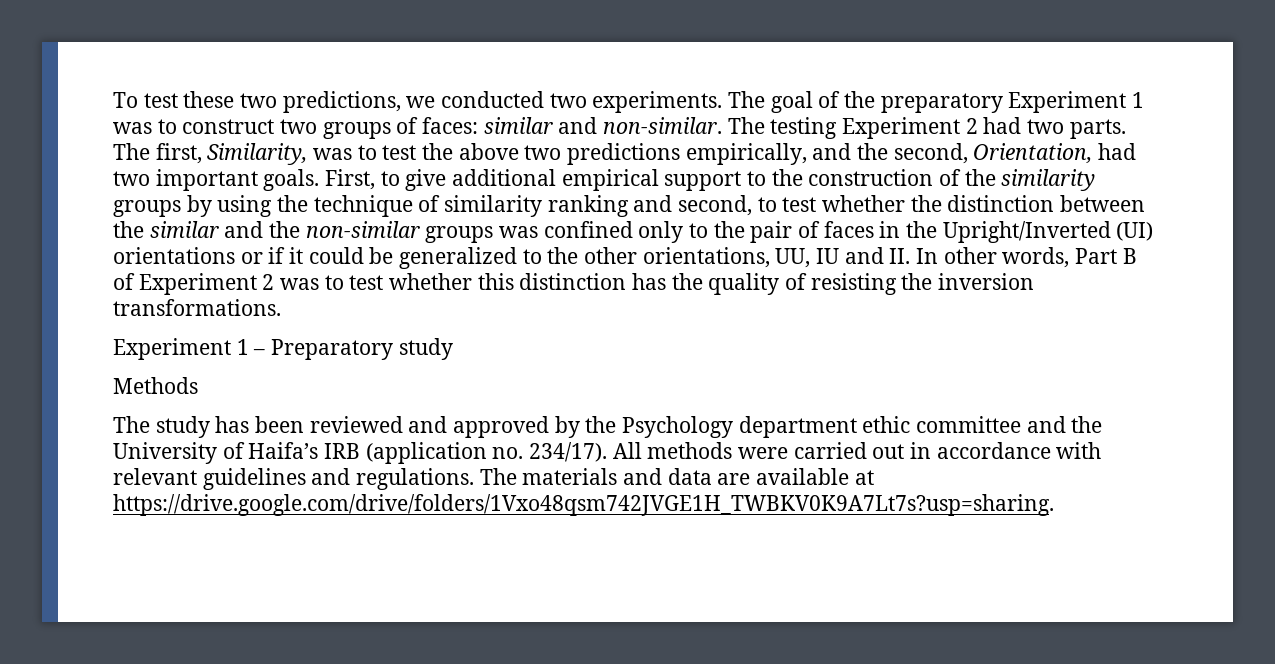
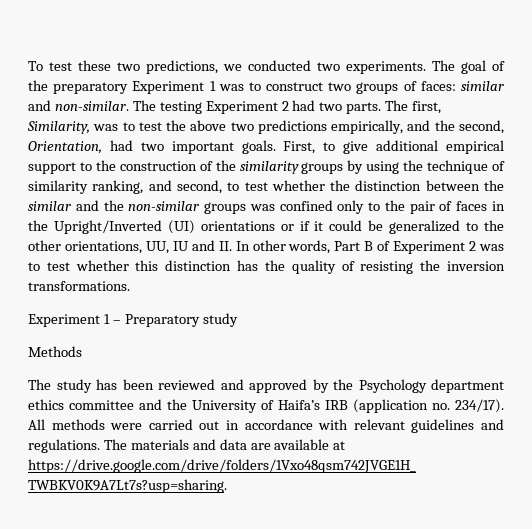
[547,195,629,217] ranking -> [92,180,144,194] ranking,
[862,416,911,433] ethic -> [28,399,64,410] ethics

